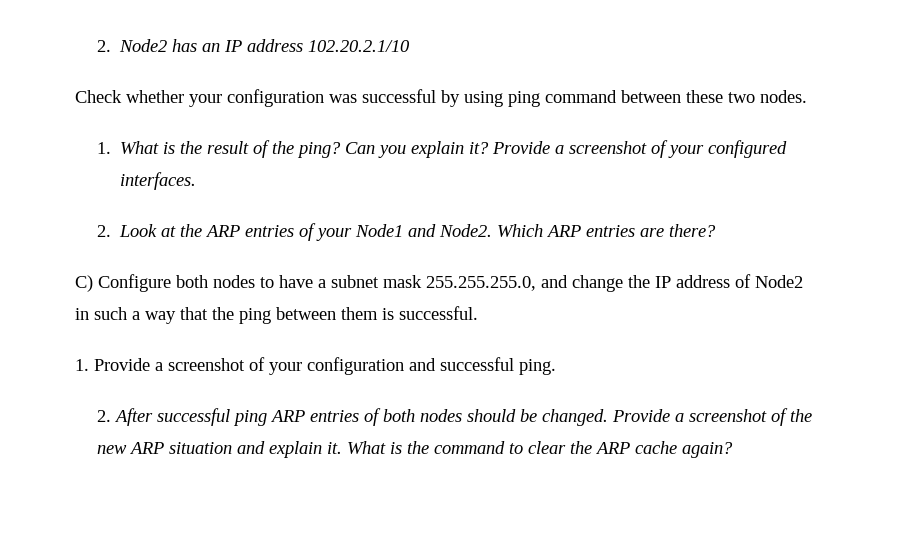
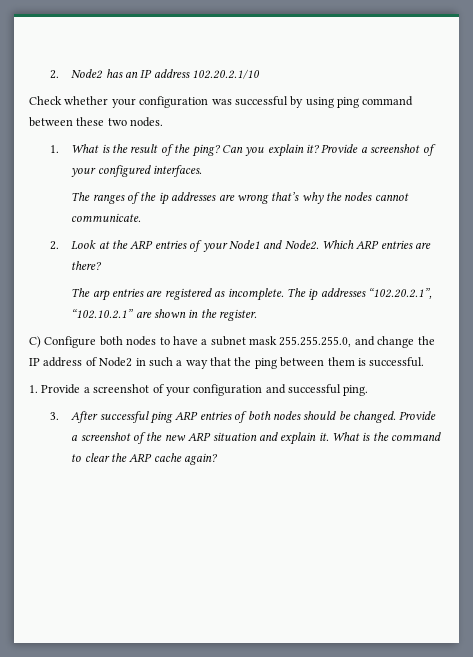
(196, 181) none -> [71,192,409,205] [71,213,142,222] // The ranges of the ip addresses are wrong that’s why the nodes cannot communicate.
(716, 230) none -> [71,288,433,301] [71,309,258,321] // The arp entries are registered as incomplete. The ip addresses “102.20.2.1”, “102.10.2.1” are shown in the register.
[96,410,111,422] 2. -> [50,412,60,420] 3.

